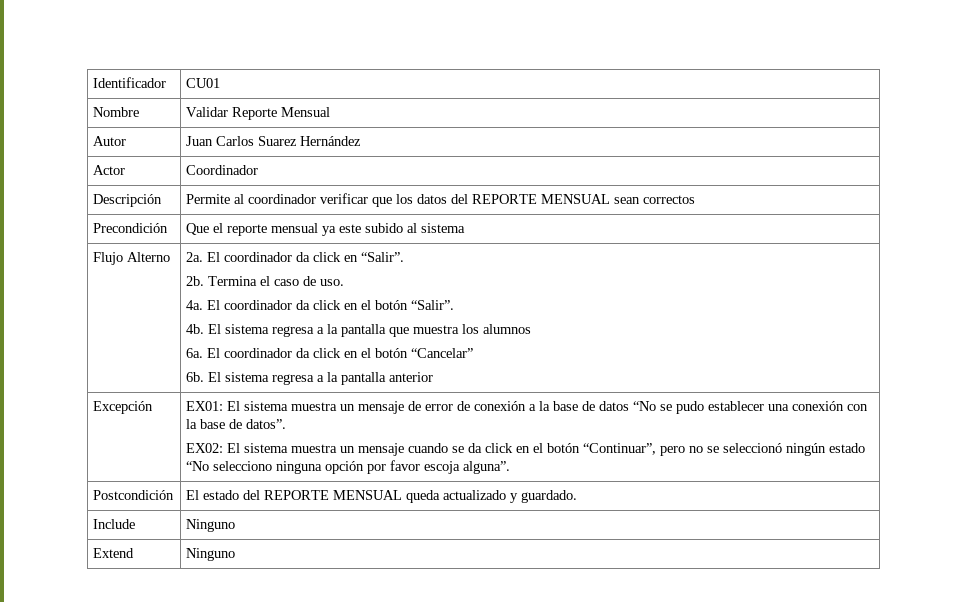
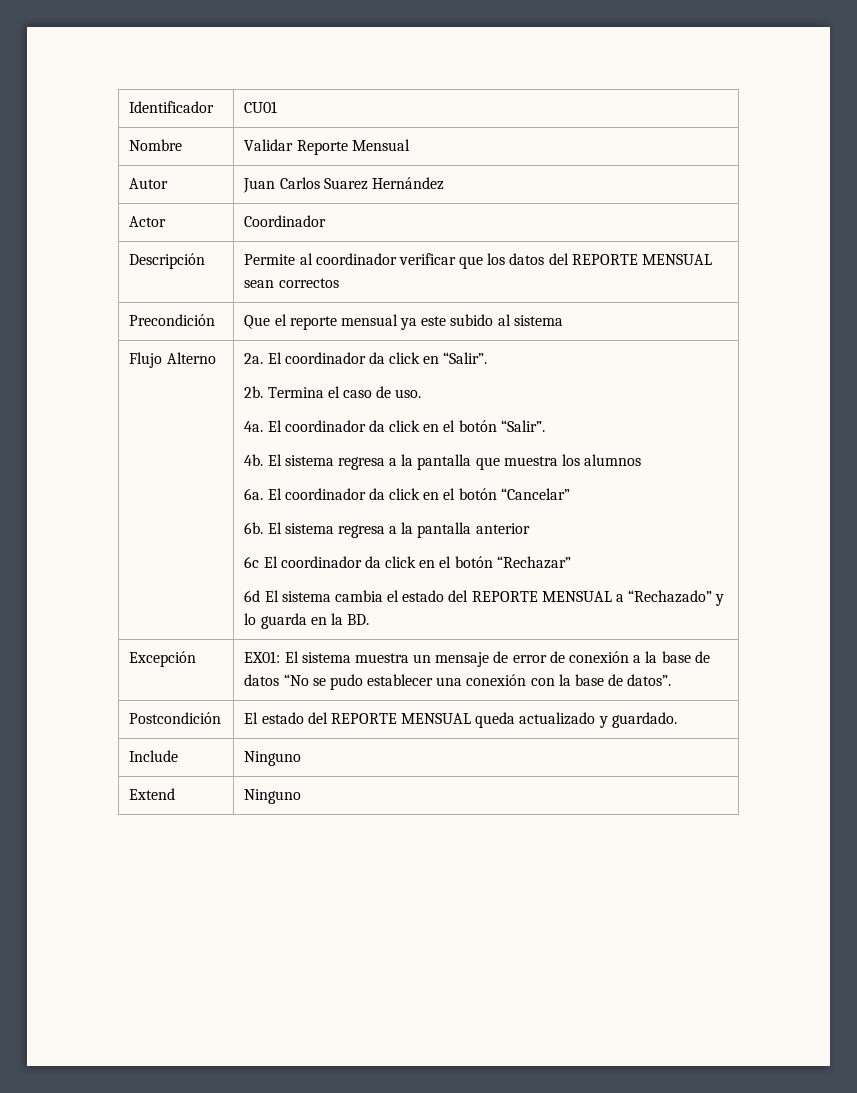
(434, 377) none -> [244,556,571,569] [244,590,725,606] [244,613,370,629] // 6c El coordinador da click en el botón “Rechazar” // 6d El sistema cambia el estado del REPORTE MENSUAL a “Rechazado” y lo guarda en la BD.
[186,443,866,456] [186,460,511,474] // EX02: El sistema muestra un mensaje cuando se da click en el botón “Continuar”, pero no se seleccionó ningún estado “No selecciono ninguna opción por favor escoja alguna”. -> (672, 680) none

